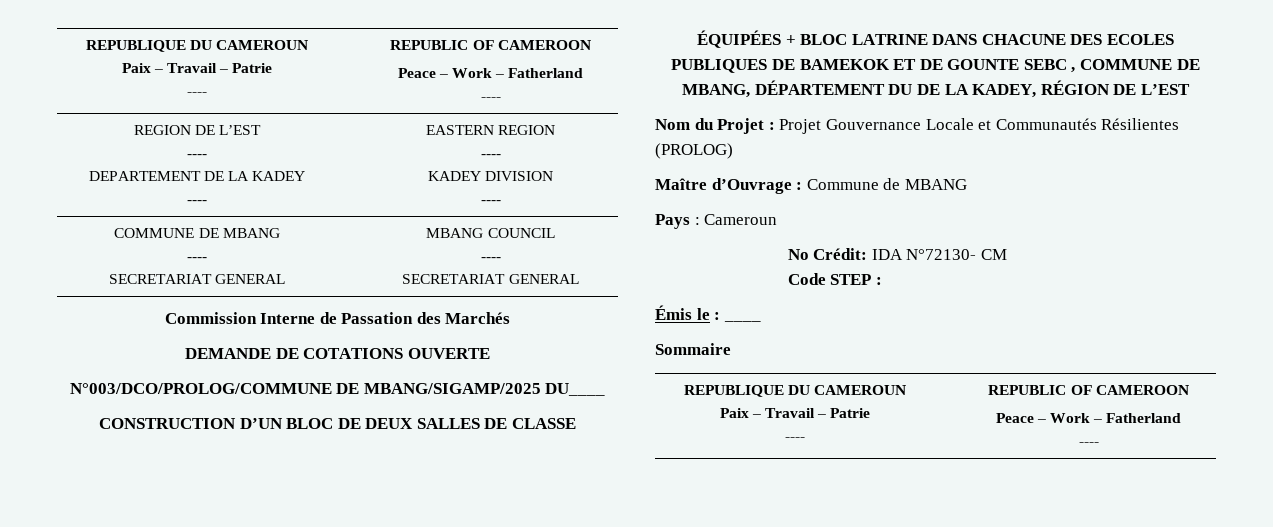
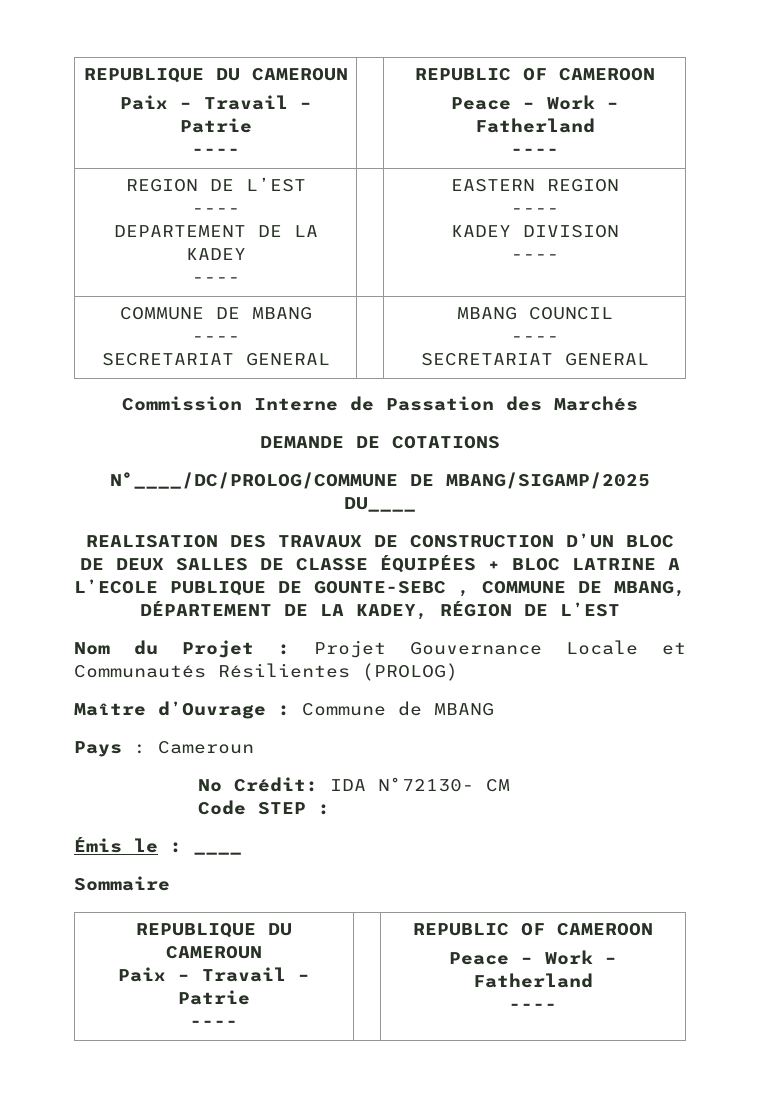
[407,348,490,359] [69,383,332,394] OUVERTE // N°003/DCO/PROLOG/COMMUNE -> [110,472,398,489] // N°____/DC/PROLOG/COMMUNE
(606, 389) none -> [86,535,398,548] REALISATION DES TRAVAUX DE
[932,34,1175,45] [671,59,1067,73] DANS CHACUNE DES ECOLES PUBLIQUES DE BAMEKOK ET DE GOUNTE SEBC -> [668,558,680,570] [74,579,446,596] A L’ECOLE PUBLIQUE DE GOUNTE-SEBC
[888,84,913,95] DU -> (272, 608) none

